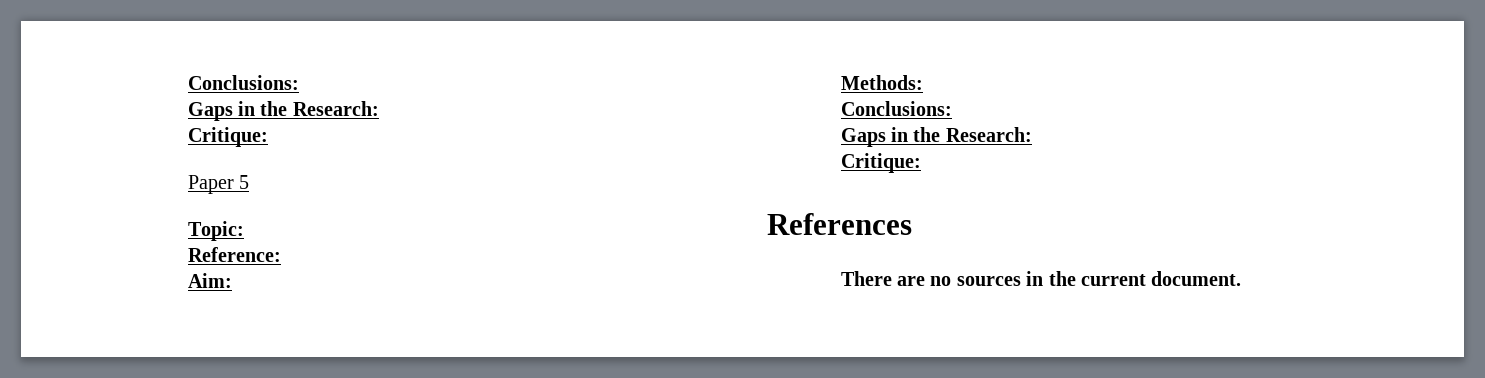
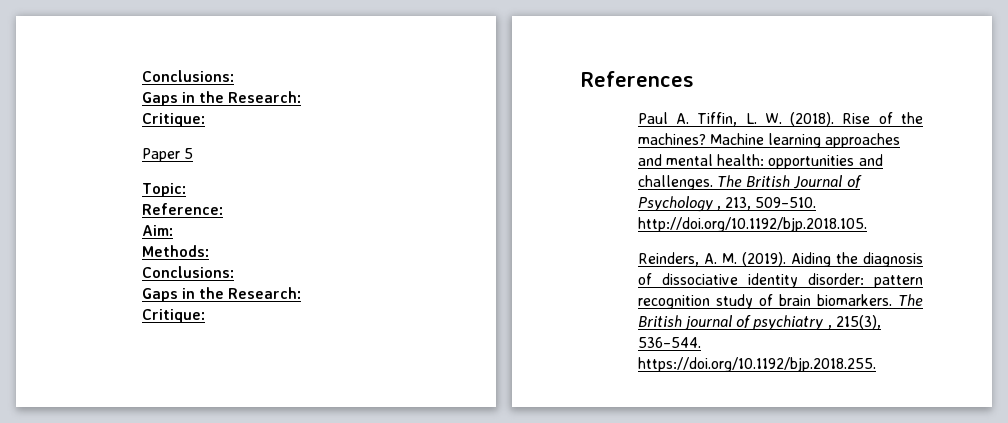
[840,271,1242,286] There are no sources in the current document. -> [637,112,923,126] [637,133,901,148] [637,154,883,169] [637,175,862,190] [637,196,817,212] [637,217,867,232] [637,252,923,267] [637,273,923,288] [637,294,923,309] [637,315,881,330] [637,337,701,348] [637,357,876,372] Paul A. Tiffin, L. W. (2018). Rise of the machines? Machine learning approaches and mental health: opportunities and challenges. The British Journal of Psychology , 213, 509–510. http://doi.org/10.1192/bjp.2018.105. // Reinders, A. M. (2019). Aiding the diagnosis of dissociative identity disorder: pattern recognition study of brain biomarkers. The British journal of psychiatry , 215(3), 536–544. https://doi.org/10.1192/bjp.2018.255.

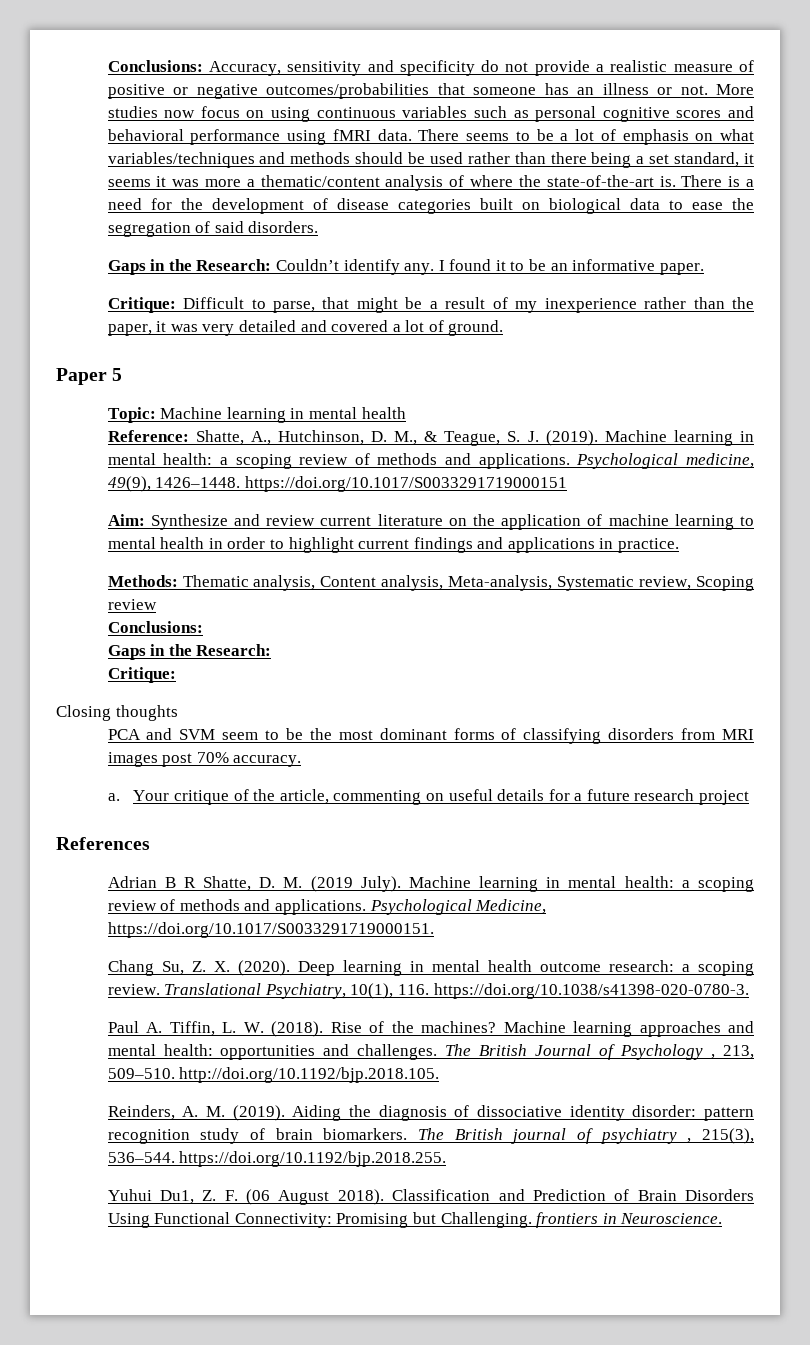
[141,70,234,82] [141,91,302,106] [141,113,205,127] [141,148,194,162] [141,183,186,197] [141,203,223,215] [141,225,173,236] [141,245,209,257] [141,266,234,278] [141,287,302,302] [141,309,205,323] [581,71,694,87] Conclusions: // Gaps in the Research: // Critique: // Paper 5 // Topic: // Reference: // Aim: // Methods: // Conclusions: // Gaps in the Research: // Critique: // References -> [107,60,754,76] [107,83,755,99] [107,106,755,122] [107,129,754,145] [107,152,754,168] [107,175,754,191] [107,198,754,214] [107,221,319,237] [107,259,704,275] [107,297,755,313] [107,320,504,336] [56,368,123,385] [107,407,406,423] [107,430,754,446] [107,453,754,469] [107,476,567,492] [107,514,755,530] [107,537,680,553] [107,575,755,591] [107,599,157,610] [107,621,203,633] [107,644,272,660] [107,667,176,683] [56,705,178,721] [107,728,755,744] [107,752,302,767] [107,789,750,805] [56,837,150,850] [107,876,754,892] [107,899,547,915] [107,922,434,938] [107,960,754,976] [107,983,749,999] Conclusions: Accuracy, sensitivity and specificity do not provide a realistic measure of positive or negative outcomes/probabilities that someone has an illness or not. More studies now focus on using continuous variables such as personal cognitive scores and behavioral performance using fMRI data. There seems to be a lot of emphasis on what variables/techniques and methods should be used rather than there being a set standard, it seems it was more a thematic/content analysis of where the state-of-the-art is. There is a need for the development of disease categories built on biological data to ease the segregation of said disorders. // Gaps in the Research: Couldn’t identify any. I found it to be an informative paper. // Critique: Difficult to parse, that might be a result of my inexperience rather than the paper, it was very detailed and covered a lot of ground. // Paper 5 // Topic: Machine learning in mental health // Reference: Shatte, A., Hutchinson, D. M., & Teague, S. J. (2019). Machine learning in mental health: a scoping review of methods and applications. Psychological medicine, 49(9), 1426–1448. https://doi.org/10.1017/S0033291719000151 // Aim: Synthesize and review current literature on the application of machine learning to mental health in order to highlight current findings and applications in practice. // Methods: Thematic analysis, Content analysis, Meta-analysis, Systematic review, Scoping review // Conclusions: // Gaps in the Research: // Critique: // Closing thoughts // PCA and SVM seem to be the most dominant forms of classifying disorders from MRI images post 70% accuracy. // a. Your critique of the article, commenting on useful details for a future research project // References // Adrian B R Shatte, D. M. (2019 July). Machine learning in mental health: a scoping review of methods and applications. Psychological Medicine, https://doi.org/10.1017/S0033291719000151. // Chang Su, Z. X. (2020). Deep learning in mental health outcome research: a scoping review. Translational Psychiatry, 10(1), 116. https://doi.org/10.1038/s41398-020-0780-3.
(876, 364) none -> [107,1189,755,1205] [107,1212,723,1228] // Yuhui Du1, Z. F. (06 August 2018). Classification and Prediction of Brain Disorders Using Functional Connectivity: Promising but Challenging. frontiers in Neuroscience.

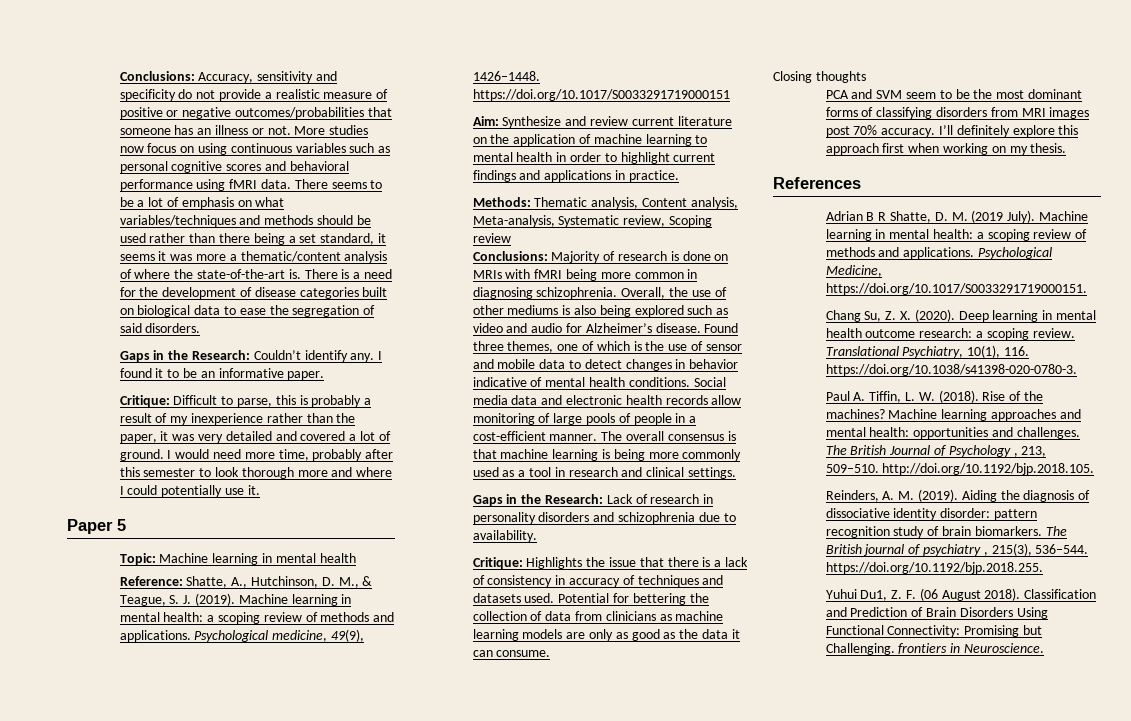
[322,297,423,313] that might be -> [275,395,362,407] this is probably
(504, 328) none -> [167,449,394,461] [119,467,393,479] [119,485,260,497] I would need more time, probably after this semester to look thorough more and where I could potentially use it.
[107,644,272,660] [107,667,176,683] // Gaps in the Research: // Critique: -> [551,251,729,263] [472,269,698,281] [472,287,727,299] [472,305,729,317] [472,323,739,333] [472,341,742,353] [472,359,739,371] [472,377,726,387] [472,395,742,405] [472,413,697,425] [472,431,736,441] [472,449,742,461] [472,467,736,479] [472,494,714,506] [472,512,736,524] [472,530,537,542] [472,557,748,569] [472,575,724,587] [472,593,709,605] [472,611,724,621] [472,629,740,641] [472,650,551,657] Majority of research is done on MRIs with fMRI being more common in diagnosing schizophrenia. Overall, the use of other mediums is also being explored such as video and audio for Alzheimer’s disease. Found three themes, one of which is the use of sensor and mobile data to detect changes in behavior indicative of mental health conditions. Social media data and electronic health records allow monitoring of large pools of people in a cost-efficient manner. The overall consensus is that machine learning is being more commonly used as a tool in research and clinical settings. // Gaps in the Research: Lack of research in personality disorders and schizophrenia due to availability. // Critique: Highlights the issue that there is a lack of consistency in accuracy of techniques and datasets used. Potential for bettering the collection of data from clinicians as machine learning models are only as good as the data it can consume.
[107,789,750,805] // a. Your critique of the article, commenting on useful details for a future research project -> [939,125,1079,137] [825,143,1067,155] I’ll definitely explore this approach first when working on my thesis.

